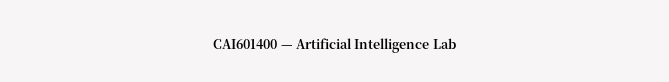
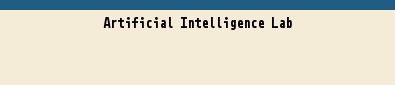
[213,39,293,49] CAI601400 — -> (103, 22) none

